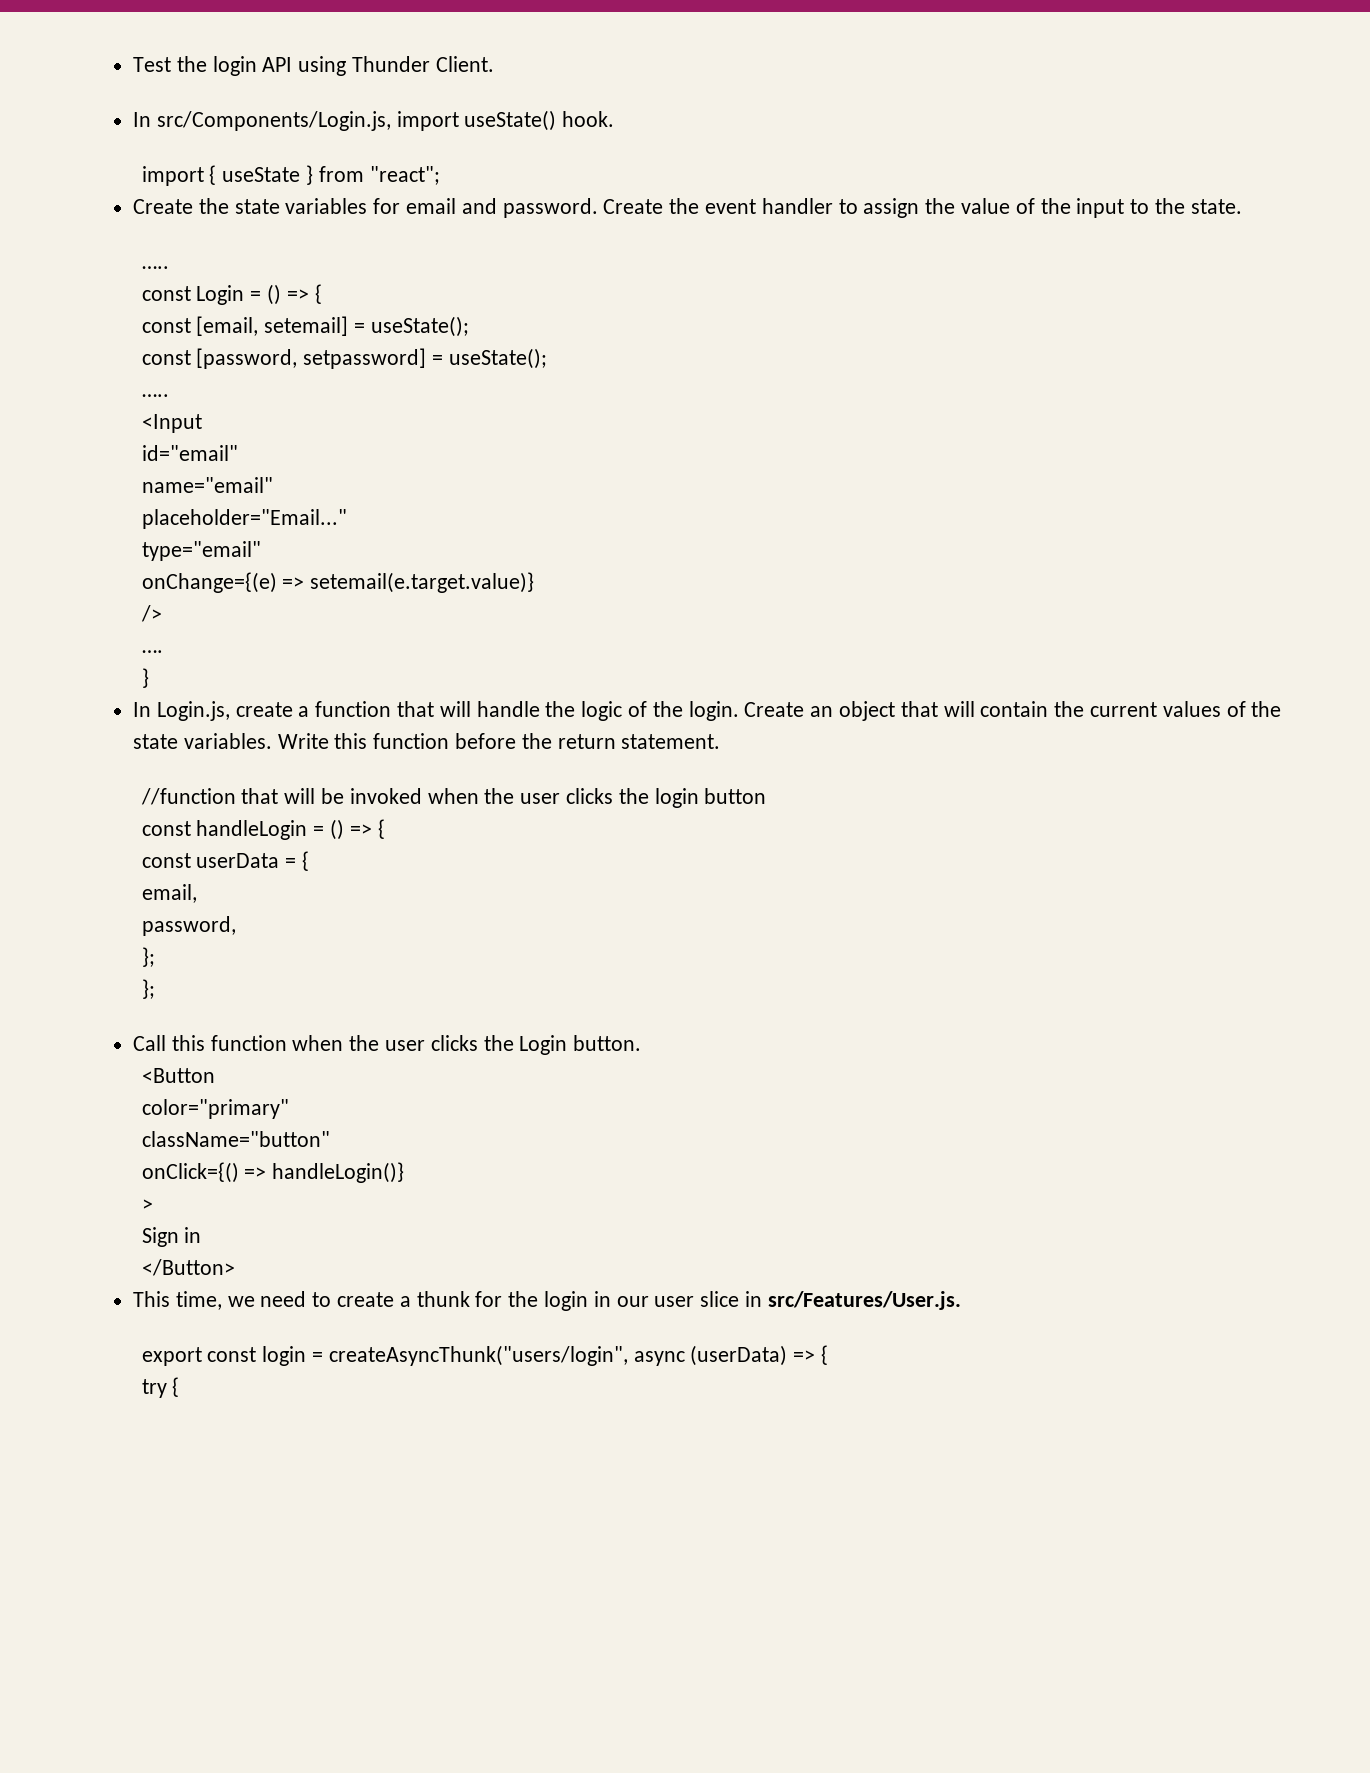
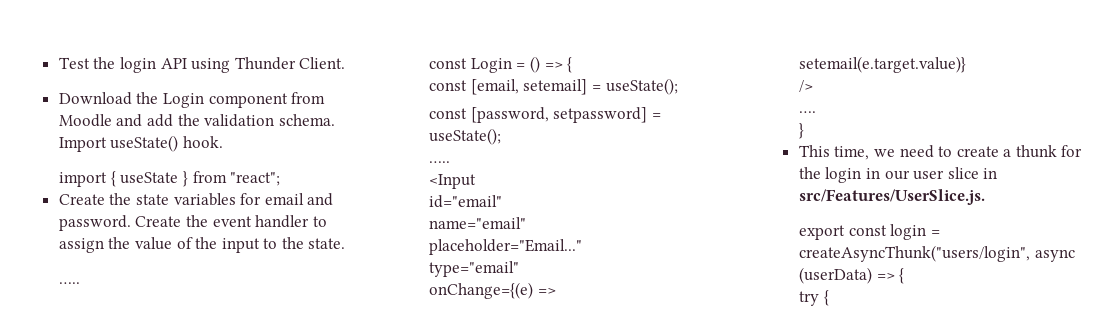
[132,111,459,131] In src/Components/Login.js, import -> [58,92,326,108] [58,114,335,127] [58,137,107,152] Download the Login component from Moodle and add the validation schema. Import
[132,701,1282,721] [132,733,721,749] [140,788,767,808] [141,819,385,840] [141,851,309,871] [141,884,197,903] [141,916,236,936] [141,947,155,967] [141,979,155,999] [132,1035,642,1055] [141,1068,215,1083] [141,1099,289,1119] [141,1131,330,1147] [141,1162,405,1183] [141,1199,153,1211] [141,1227,202,1247] [141,1259,235,1276] // In Login.js, create a function that will handle the logic of the login. Create an object that will contain the current values of the state variables. Write this function before the return statement. // //function that will be invoked when the user clicks the login button // const handleLogin = () => { // const userData = { // email, // password, // }; // }; // Call this function when the user clicks the Login button. // <Button // color="primary" // className="button" // onClick={() => handleLogin()} // > // Sign in // </Button> -> (805, 131) none
[767,1291,961,1310] src/Features/User.js. -> [798,189,985,205] src/Features/UserSlice.js.

